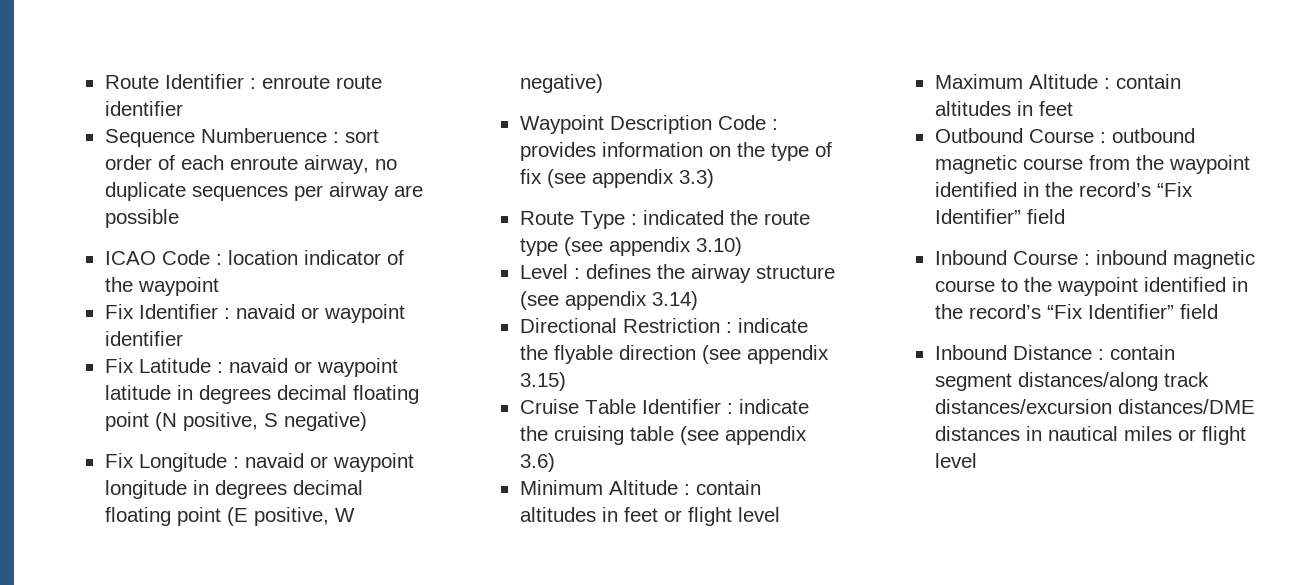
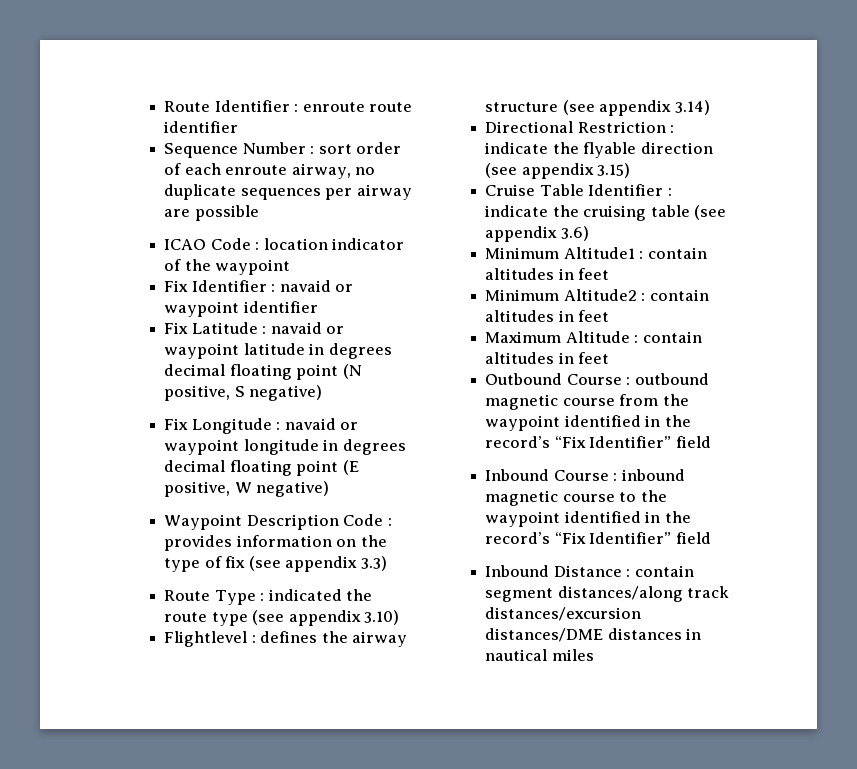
[200,128,327,143] Numberuence -> [242,142,306,154] Number
[519,264,568,279] Level -> [164,631,248,647] Flightlevel
[608,480,761,495] [519,507,780,526] Altitude : contain altitudes in feet or flight level -> [563,247,707,259] [485,268,610,280] [485,289,709,301] [485,310,610,322] Altitude1 : contain altitudes in feet // Minimum Altitude2 : contain altitudes in feet
[1177,426,1246,445] [934,453,977,468] or flight level -> (594, 655) none

